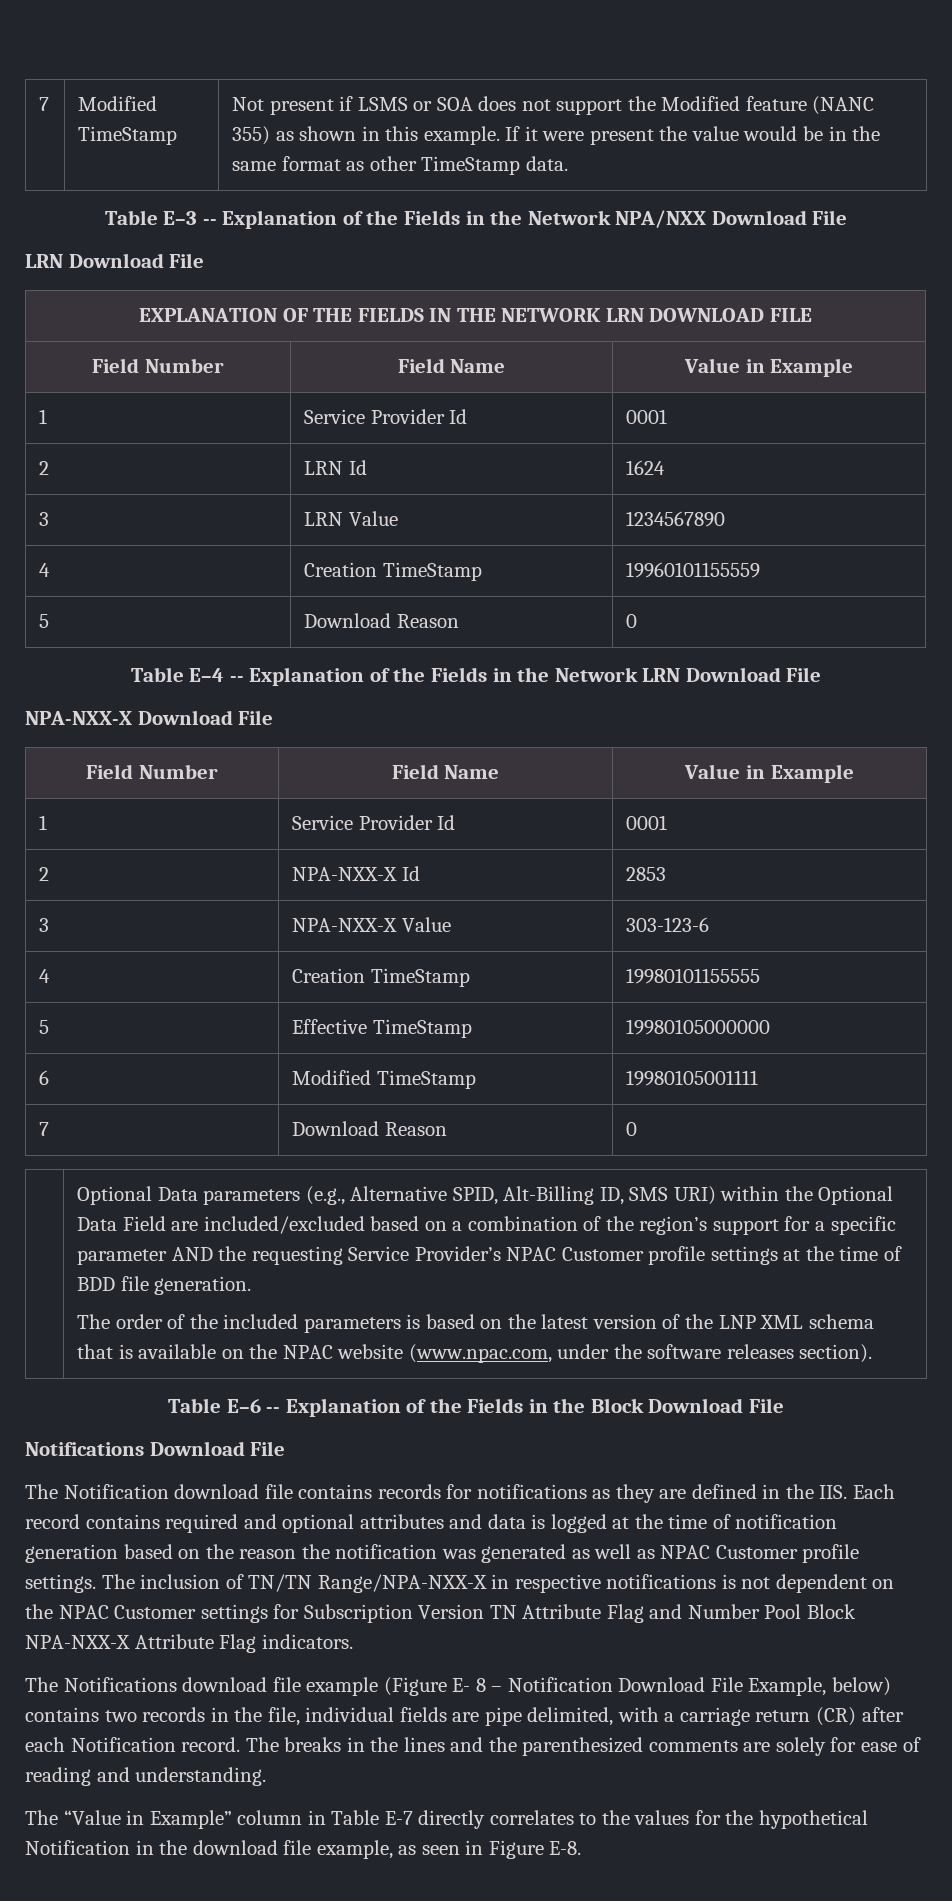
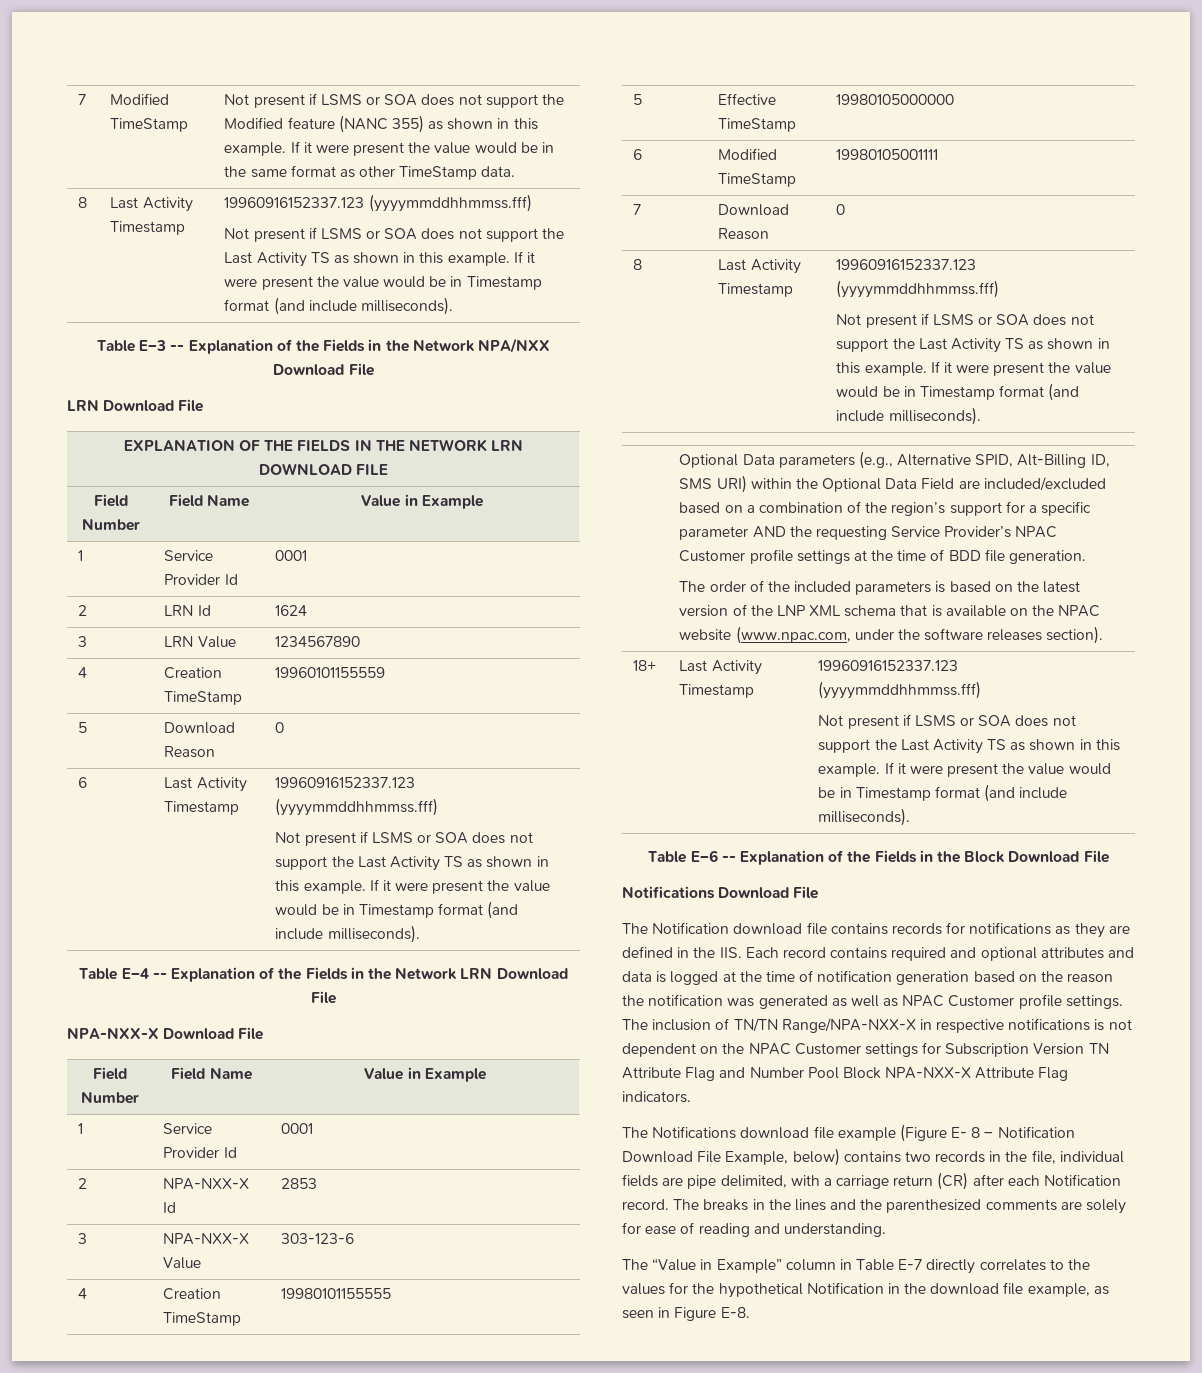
(568, 163) none -> [78,197,88,208] [110,197,193,212] [110,221,186,235] [224,194,532,212] [224,227,565,242] [224,251,536,267] [224,276,542,290] [224,297,453,315] // 8 | Last Activity Timestamp | 19960916152337.123 (yyyymmddhhmmss.fff) // Not present if LSMS or SOA does not support the Last Activity TS as shown in this example. If it were present the value would be in Timestamp format (and include milliseconds).
(638, 621) none -> [78,777,88,788] [164,777,247,792] [164,801,240,815] [275,777,416,788] [275,798,439,816] [275,831,533,846] [275,856,549,871] [275,879,550,894] [275,901,519,919] [275,925,420,943] // 6 | Last Activity Timestamp | 19960916152337.123 (yyyymmddhhmmss.fff) // Not present if LSMS or SOA does not support the Last Activity TS as shown in this example. If it were present the value would be in Timestamp format (and include milliseconds).
(638, 1129) none -> [633,259,643,270] [718,259,801,274] [718,283,794,297] [836,259,977,270] [836,280,1000,298] [836,313,1094,328] [836,338,1110,353] [836,361,1111,376] [836,383,1080,401] [836,407,981,425] // 8 | Last Activity Timestamp | 19960916152337.123 (yyyymmddhhmmss.fff) // Not present if LSMS or SOA does not support the Last Activity TS as shown in this example. If it were present the value would be in Timestamp format (and include milliseconds).
(873, 1353) none -> [633,660,657,671] [679,660,762,675] [679,684,755,698] [818,660,959,671] [818,681,982,699] [818,714,1076,729] [818,739,1120,754] [818,762,1111,777] [818,784,1068,802] [818,808,911,826] // 18+ | Last Activity Timestamp | 19960916152337.123 (yyyymmddhhmmss.fff) // Not present if LSMS or SOA does not support the Last Activity TS as shown in this example. If it were present the value would be in Timestamp format (and include milliseconds).

